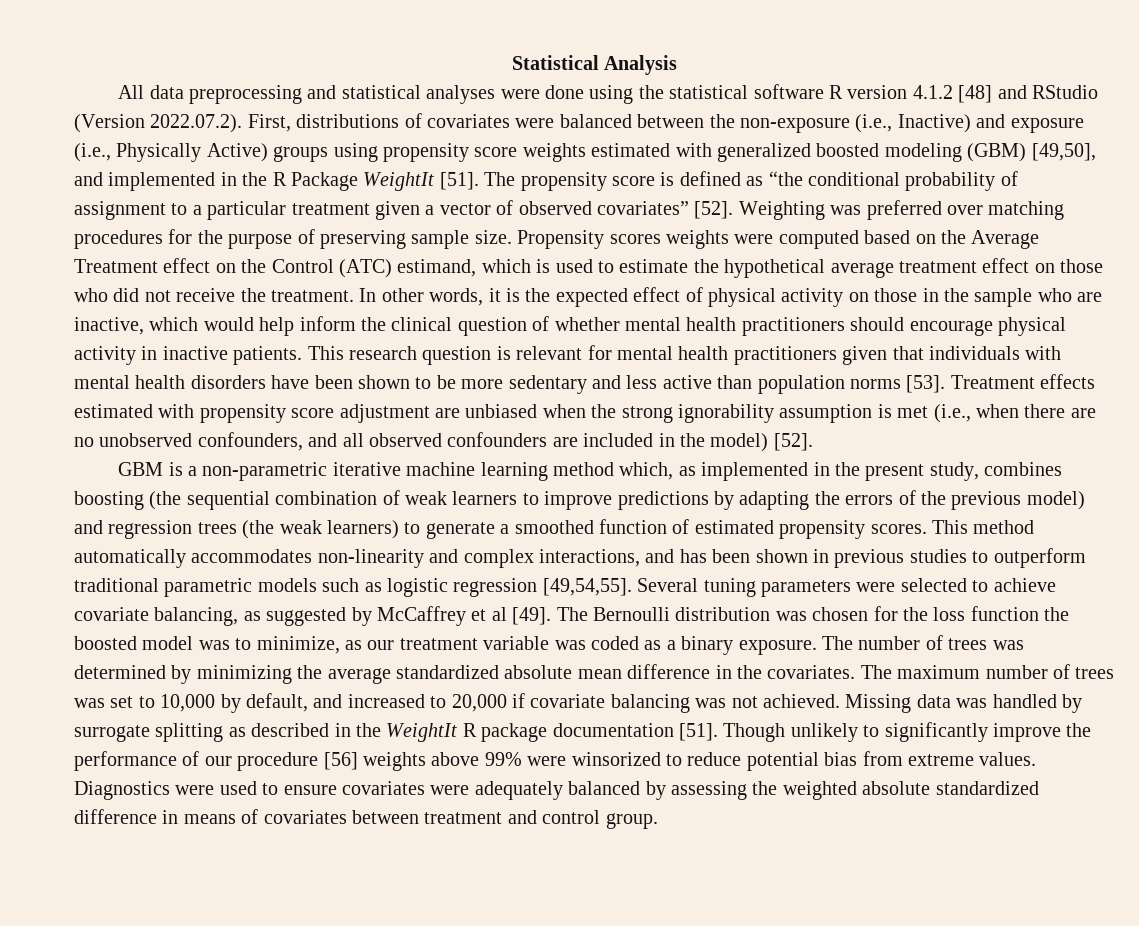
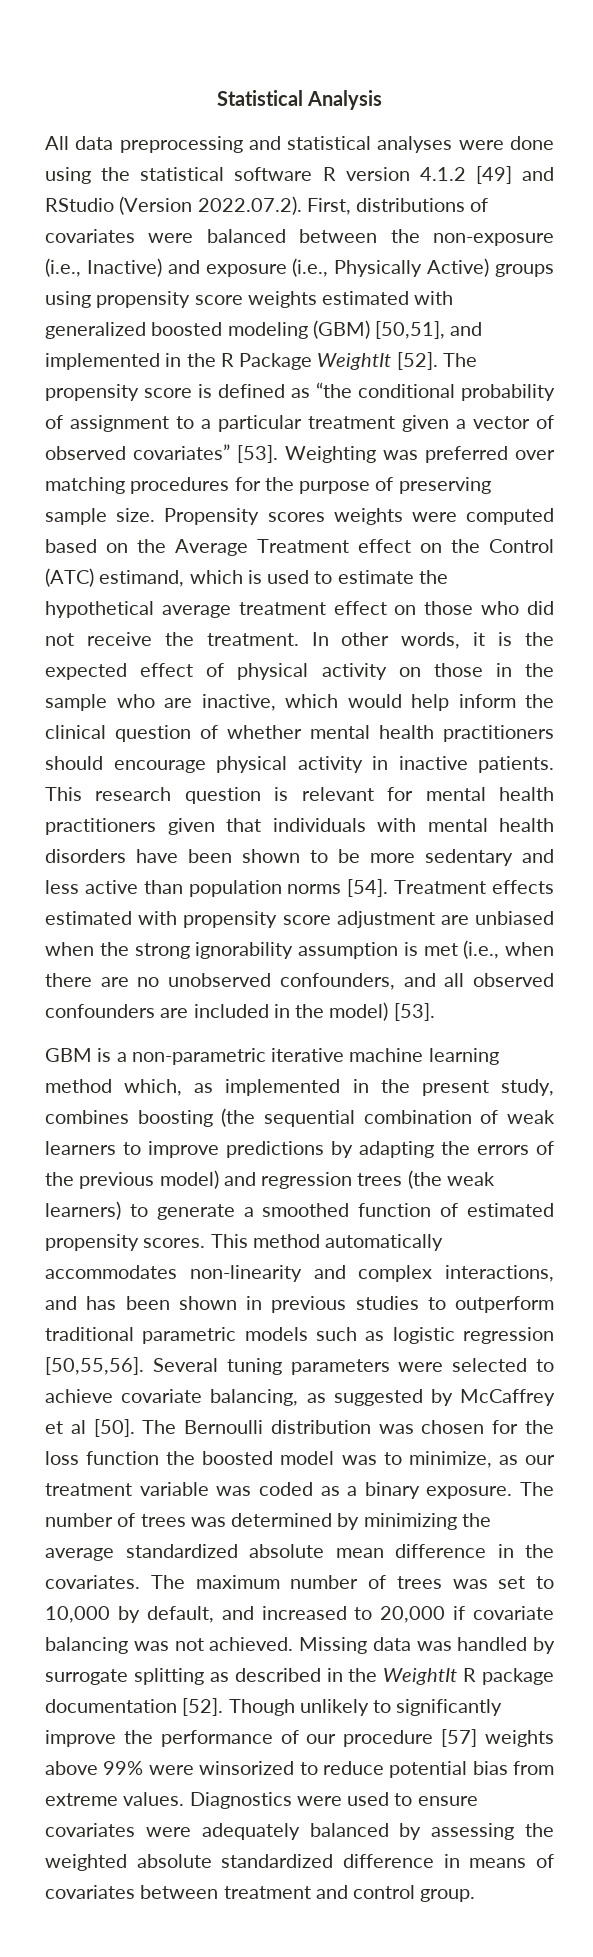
[958,85,993,103] [48] -> [475,166,512,184] [49]
[1031,143,1096,161] [49,50], -> [375,321,446,339] [50,51],
[439,172,479,190] [51]. -> [396,352,438,370] [52].
[694,201,734,219] [52]. -> [237,445,278,463] [53].
[906,375,946,393] [53]. -> [347,879,389,897] [54].
[773,433,813,451] [52]. -> [393,1003,435,1021] [53].
[542,578,632,596] [49,54,55]. -> [45,1357,144,1375] [50,55,56].
[512,607,552,625] [49]. -> [93,1419,135,1437] [50].
[678,723,718,741] [51]. -> [182,1698,224,1716] [52].
[323,752,358,770] [56] -> [441,1729,478,1747] [57]

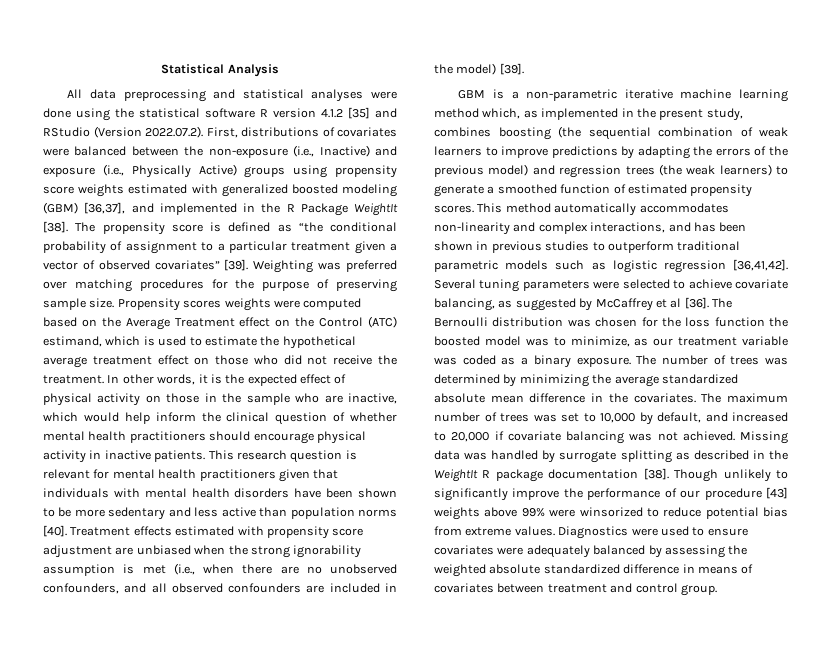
[475,166,512,184] [49] -> [348,107,370,119] [35]
[375,321,446,339] [50,51], -> [84,202,126,214] [36,37],
[396,352,438,370] [52]. -> [43,221,68,233] [38].
[237,445,278,463] [53]. -> [224,259,249,271] [39].
[347,879,389,897] [54]. -> [43,525,67,537] [40].
[393,1003,435,1021] [53]. -> [499,63,524,75] [39].
[45,1357,144,1375] [50,55,56]. -> [733,259,788,271] [36,41,42].
[93,1419,135,1437] [50]. -> [684,297,709,309] [36].
[182,1698,224,1716] [52]. -> [643,468,669,480] [38].
[441,1729,478,1747] [57] -> [766,487,788,499] [43]

